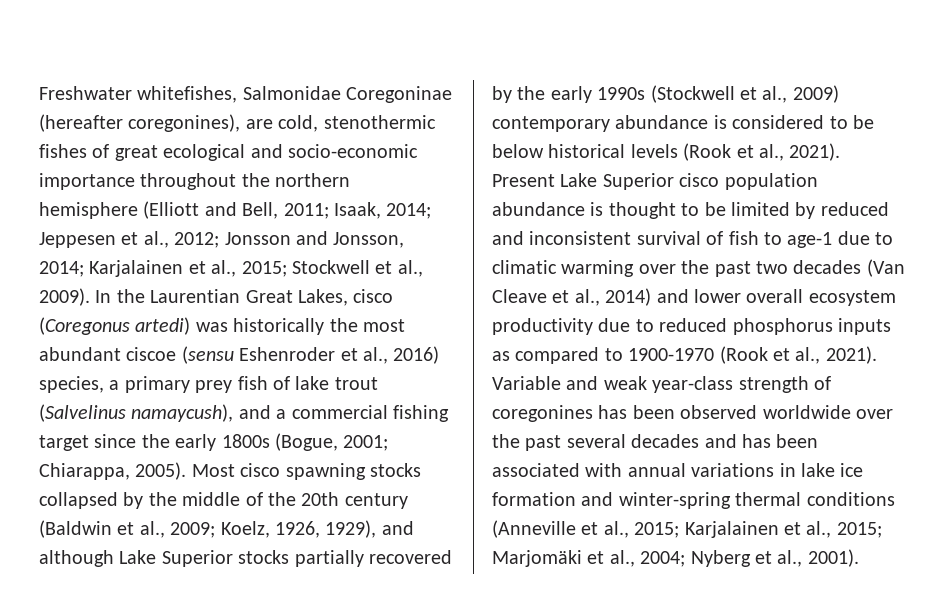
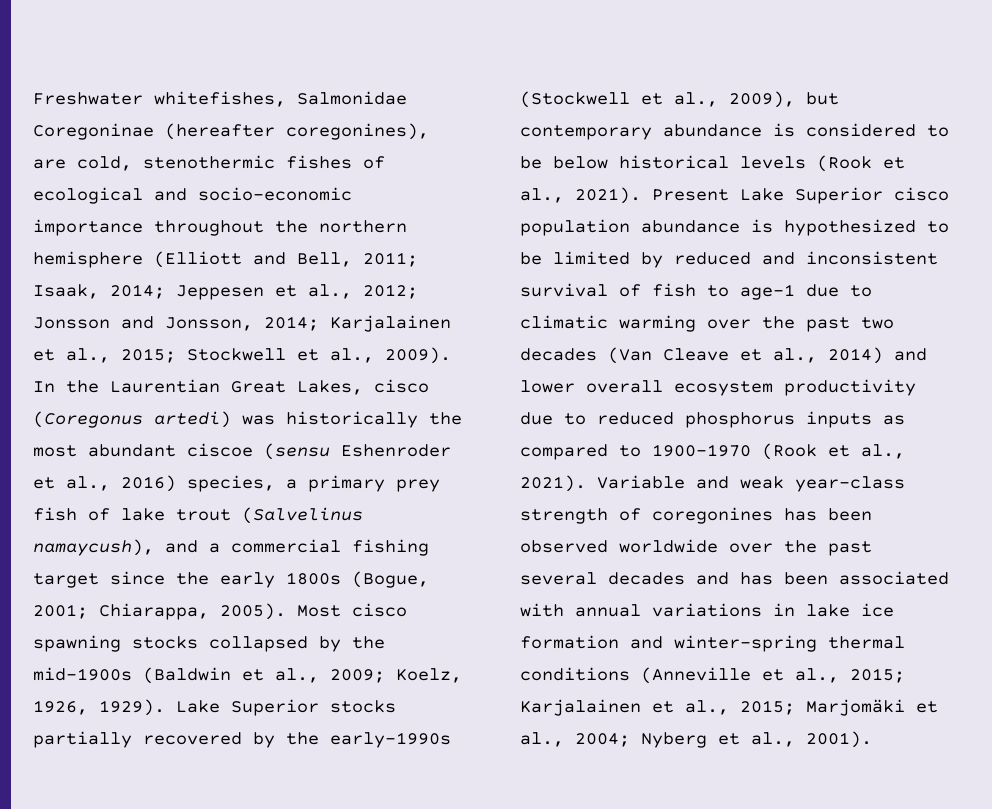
[114,145,158,161] great -> (385, 162) none
[182,492,408,509] middle of the 20th century -> [33,667,132,681] mid-1900s
[325,520,414,538] [39,550,114,567] 1929), and although -> [99,699,165,716] 1929).
[550,86,646,103] early 1990s -> [330,732,451,748] early-1990s
[792,85,839,103] 2009) -> [729,91,839,108] 2009), but
[608,202,676,219] thought -> [784,219,916,236] hypothesized

